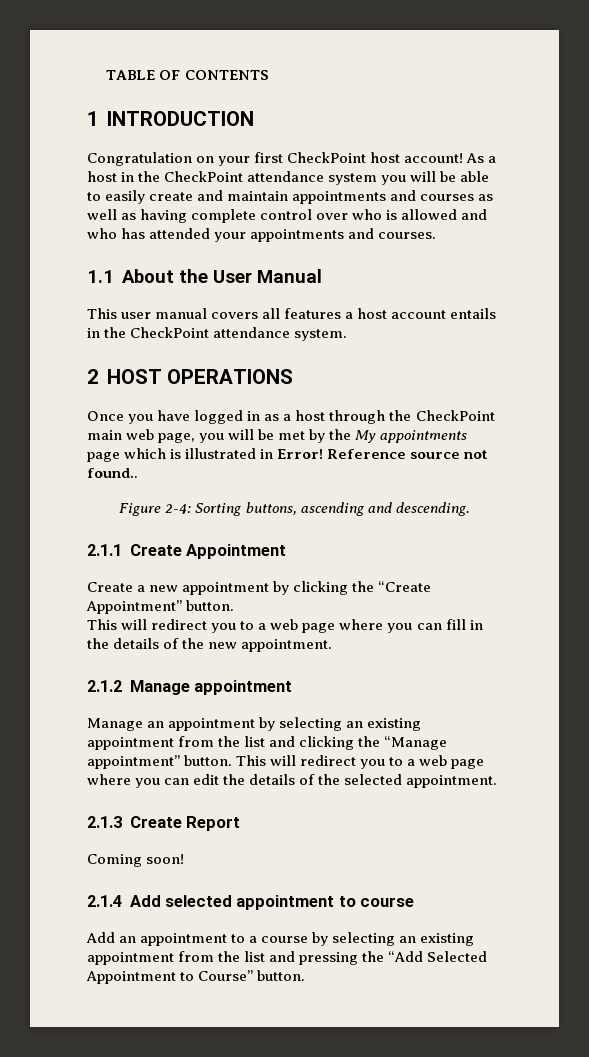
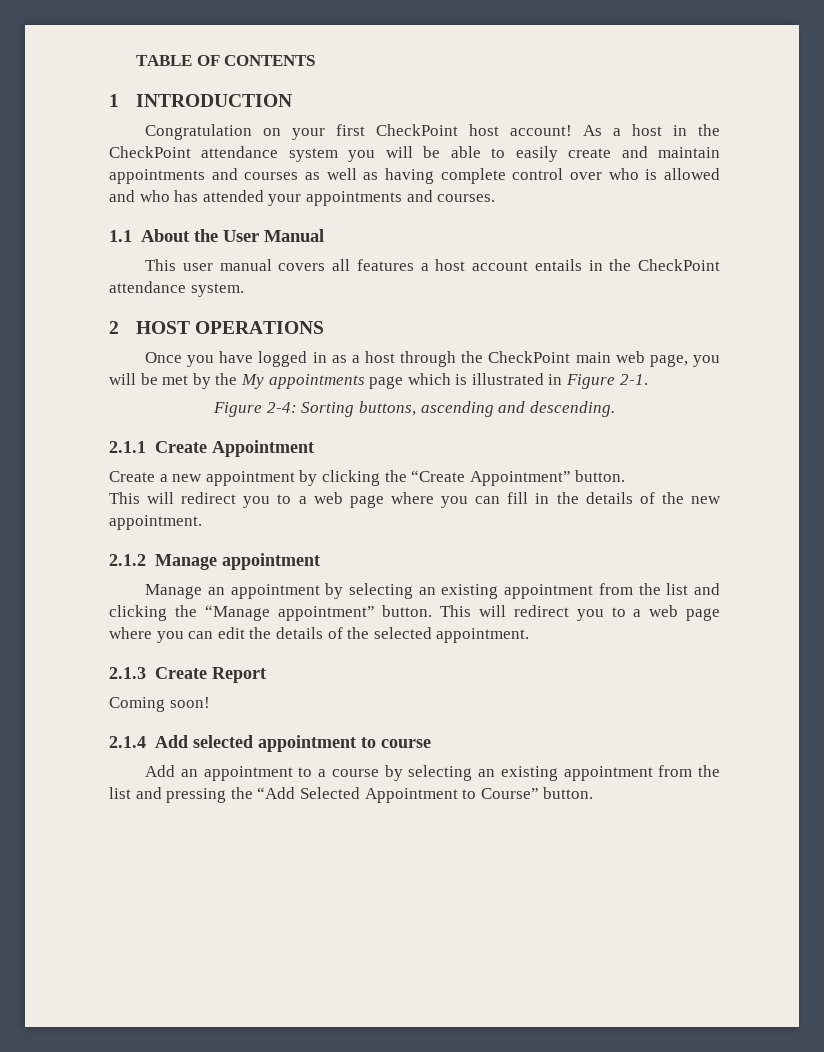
[277,449,488,459] [87,468,138,478] Error! Reference source not found.. -> [566,374,648,389] Figure 2-1.

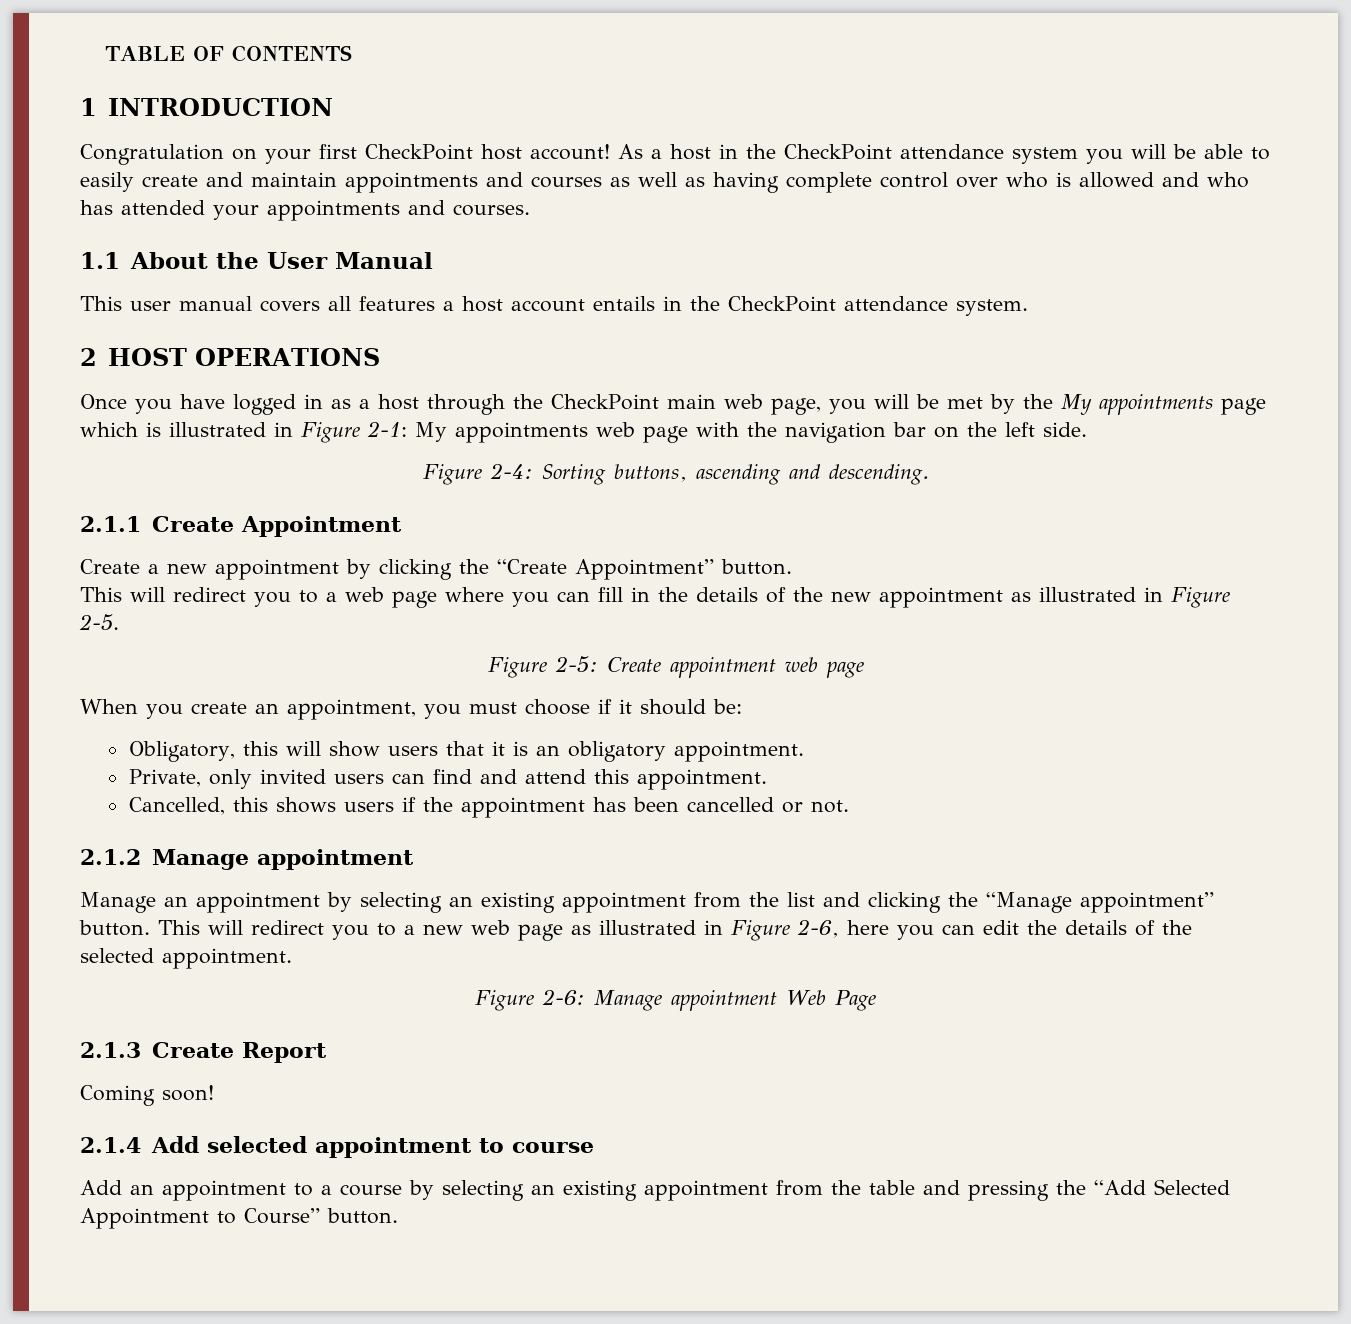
[619,374,648,385] 2-1. -> [367,421,1087,443] 2-1: My appointments web page with the navigation bar on the left side.
[109,515,202,530] appointment. -> [879,587,1230,608] [79,614,119,631] [487,656,864,678] [80,699,742,720] [128,741,804,762] [128,769,767,790] [128,797,849,818] appointment as illustrated in Figure 2-5. // Figure 2-5: Create appointment web page // When you create an appointment, you must choose if it should be: // Obligatory, this will show users that it is an obligatory appointment. // Private, only invited users can find and attend this appointment. // Cancelled, this shows users if the appointment has been cancelled or not.
[649,605,720,621] [109,627,152,639] web page where -> [423,919,889,941] new web page as illustrated in Figure 2-6, here
(530, 635) none -> [475,989,876,1011] // Figure 2-6: Manage appointment Web Page
[109,787,131,799] list -> [869,1180,915,1195] table

